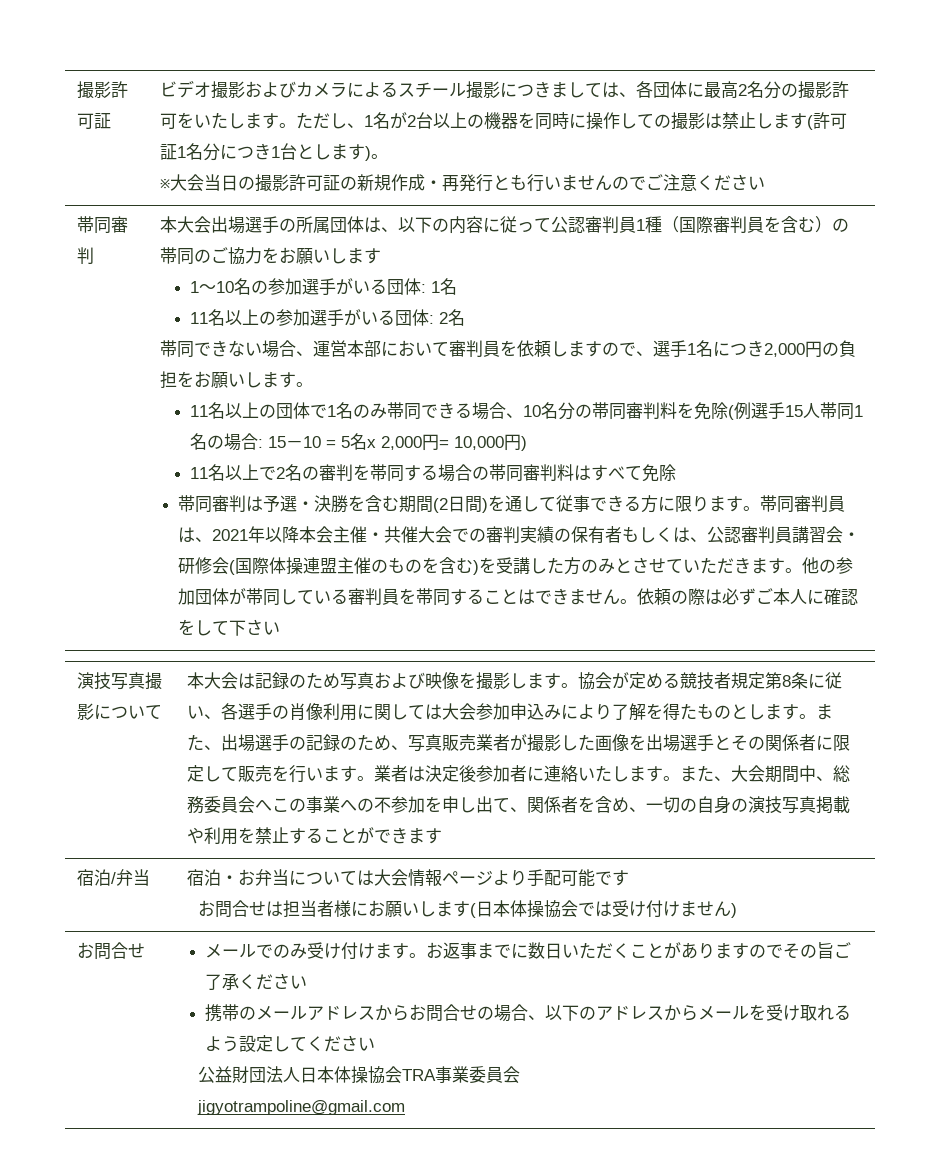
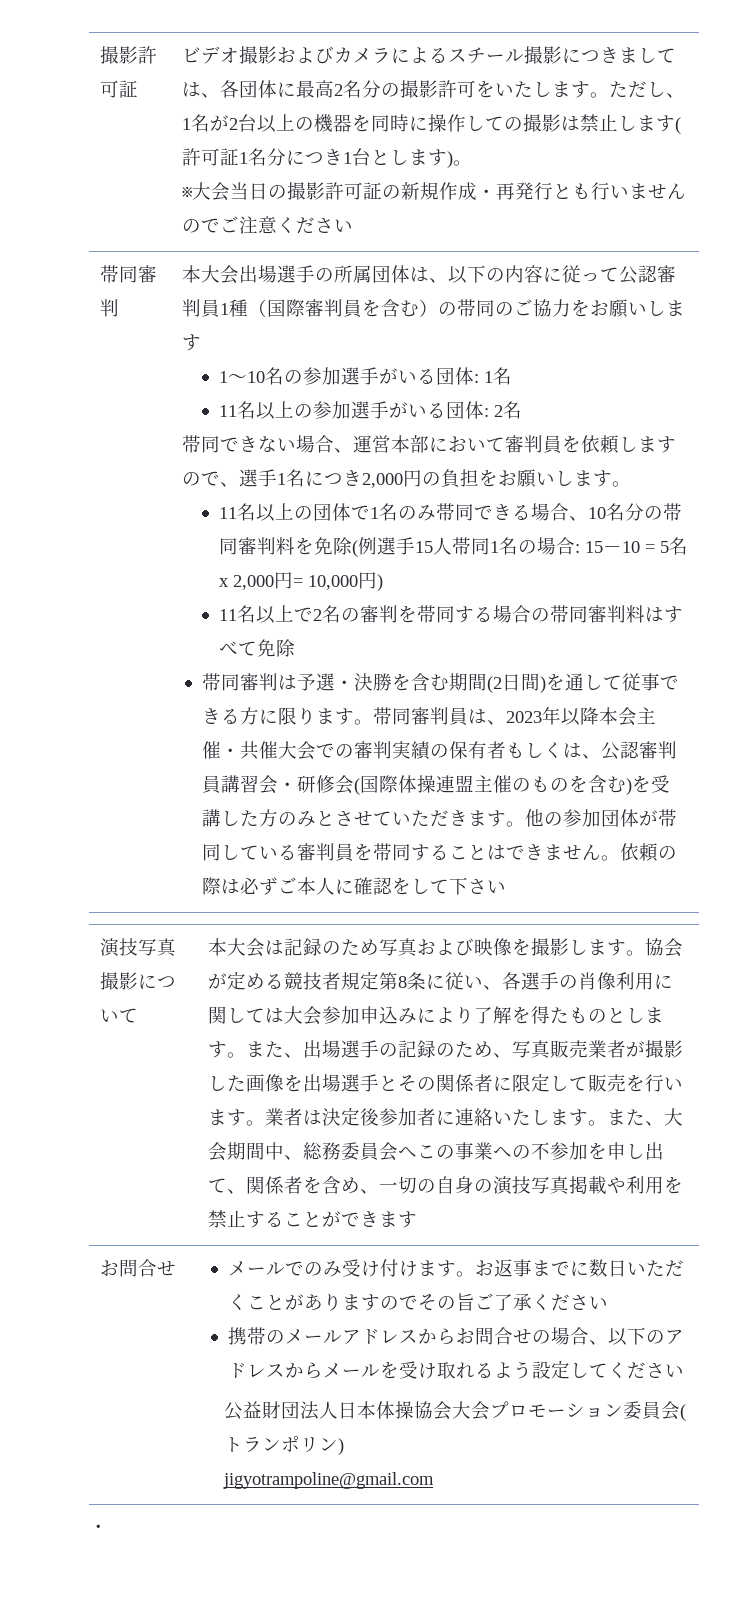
[212,529,249,541] 2021 -> [506,711,543,723] 2023
[76,869,150,886] [186,869,629,887] [198,900,738,918] // 宿泊/弁当 | 宿泊・お弁当については大会情報ページより手配可能です // お問合せは担当者様にお願いします(日本体操協会では受け付けません) -> (417, 1219) none
[402,1066,521,1083] TRA事業委員会 -> [452,1401,687,1421] [224,1436,345,1455] 大会プロモーション委員会(トランポリン)
(406, 1107) none -> [89,1524,108,1533] // ・

